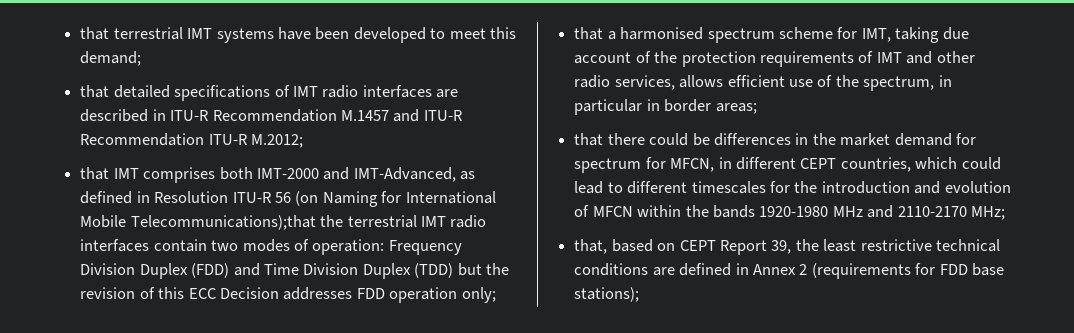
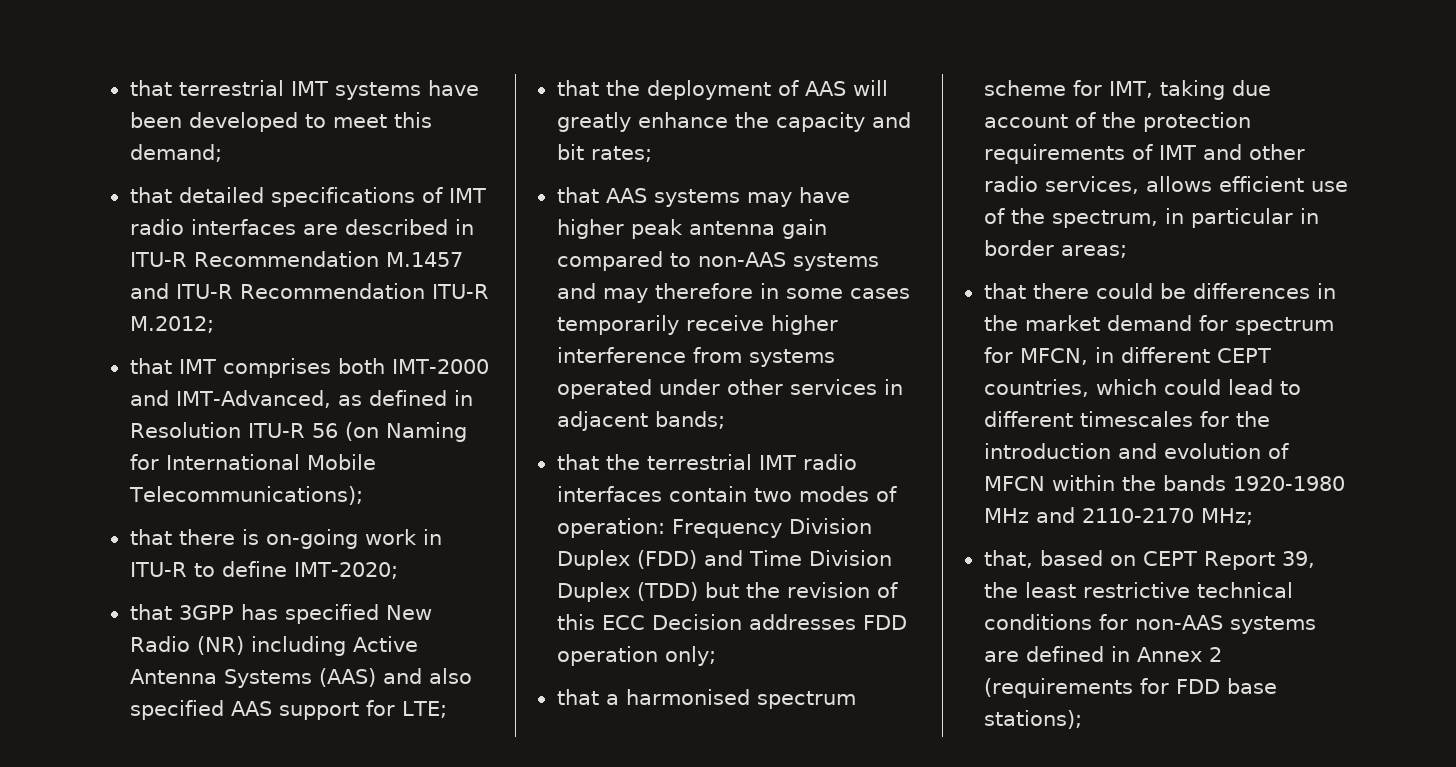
[130,215,316,230] Telecommunications);that -> [128,486,363,505] [129,529,442,549] [129,561,398,579] [129,604,432,624] [129,636,418,656] [129,668,472,688] [129,700,447,720] [556,80,888,100] [556,112,911,132] [556,144,652,162] [556,187,850,207] [556,219,827,239] [556,251,879,271] [556,283,910,303] [556,315,838,335] [556,347,835,367] [556,379,903,399] [556,411,725,431] [556,454,599,470] Telecommunications); // that there is on-going work in ITU-R to define IMT-2020; // that 3GPP has specified New Radio (NR) including Active Antenna Systems (AAS) and also specified AAS support for LTE; // that the deployment of AAS will greatly enhance the capacity and bit rates; // that AAS systems may have higher peak antenna gain compared to non-AAS systems and may therefore in some cases temporarily receive higher interference from systems operated under other services in adjacent bands; // that
(649, 269) none -> [1098,614,1316,634] for non-AAS systems

